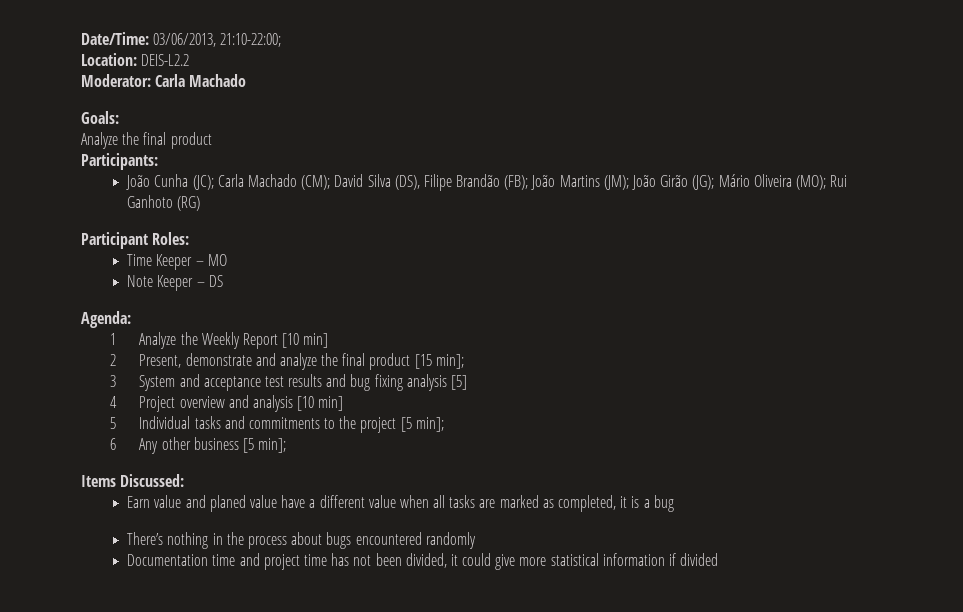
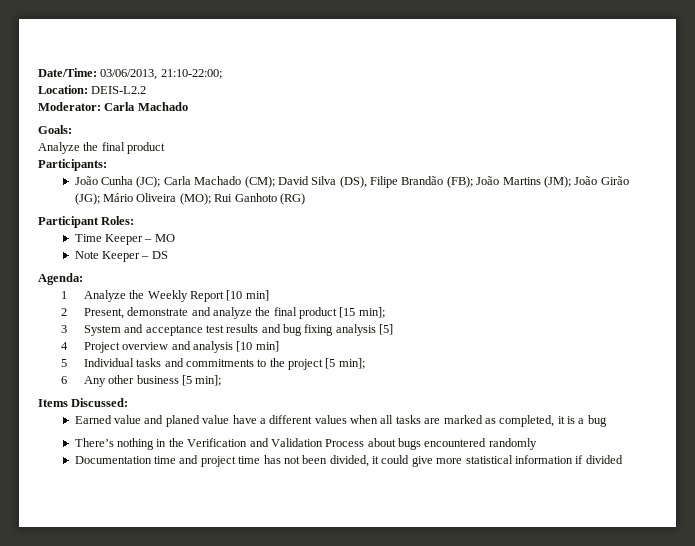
[127,496,151,508] Earn -> [74,415,112,424] Earned
[368,495,396,508] value -> [314,415,347,424] values
[247,536,287,549] process -> [187,438,365,447] Verification and Validation Process

